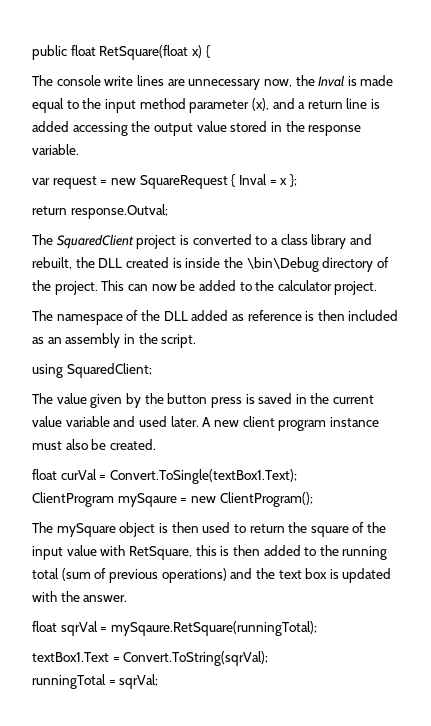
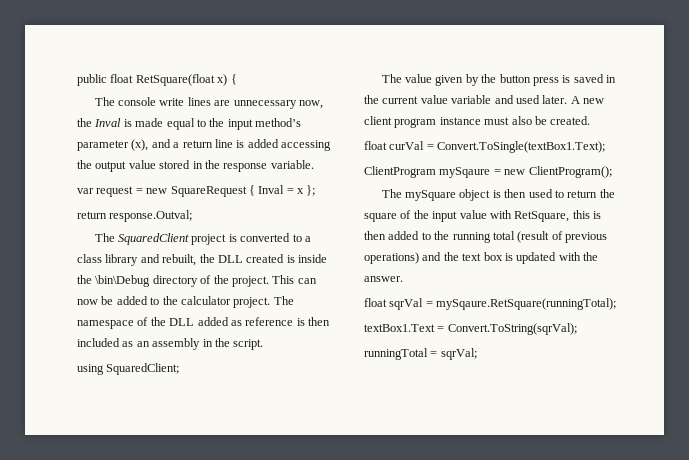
[139,98,186,109] method -> [255,118,301,127] method’s
(378, 288) // -> (271, 302) none
[61,568,91,581] (sum -> [517,231,550,243] (result

